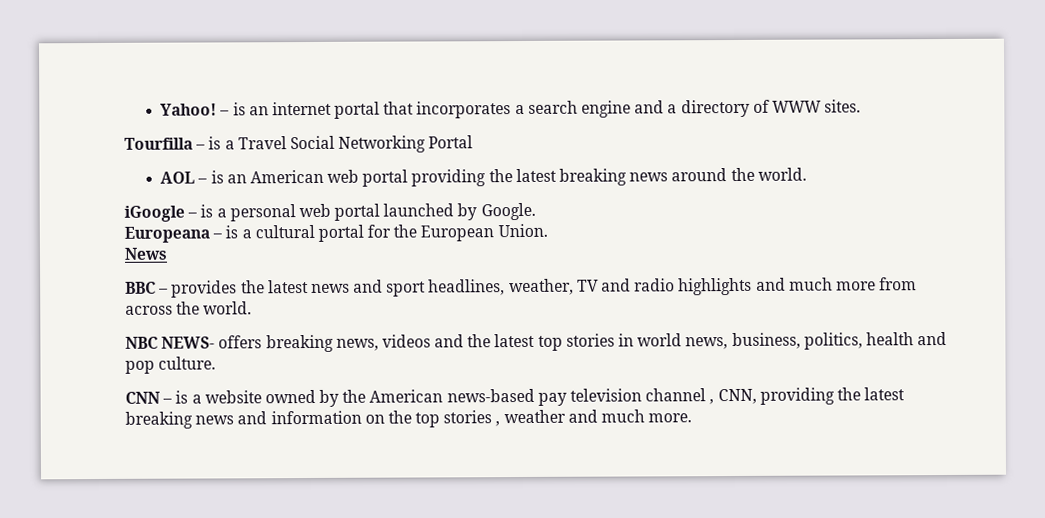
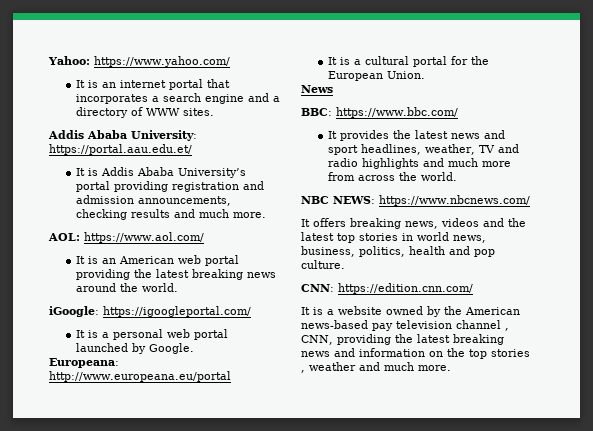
[160,103,230,116] Yahoo! – -> [48,56,230,67] [75,80,85,88] Yahoo: https://www.yahoo.com/ // It
[124,135,474,153] [160,171,208,184] Tourfilla – is a Travel Social Networking Portal // AOL – -> [48,130,197,141] [49,144,192,155] [75,167,246,178] [75,181,264,192] [75,195,231,206] [75,209,266,220] [48,232,204,243] [75,256,85,264] Addis Ababa University: https://portal.aau.edu.et/ // It is Addis Ababa University’s portal providing registration and admission announcements, checking results and much more. // AOL: https://www.aol.com/ // It
[124,205,198,222] iGoogle – -> [49,306,251,317] [75,330,85,338] iGoogle: https://igoogleportal.com/ // It
[124,226,223,243] Europeana – -> [49,358,119,368] [49,371,231,382] [327,57,337,65] Europeana: http://www.europeana.eu/portal // It
[125,281,169,294] BBC – -> [301,107,458,118] [327,131,337,139] BBC: https://www.bbc.com/ // It
[161,336,216,349] NEWS- -> [333,195,530,206] [301,219,310,227] NEWS: https://www.nbcnews.com/ // It
[125,391,173,404] CNN – -> [301,283,473,294] [301,307,310,315] CNN: https://edition.cnn.com/ // It

